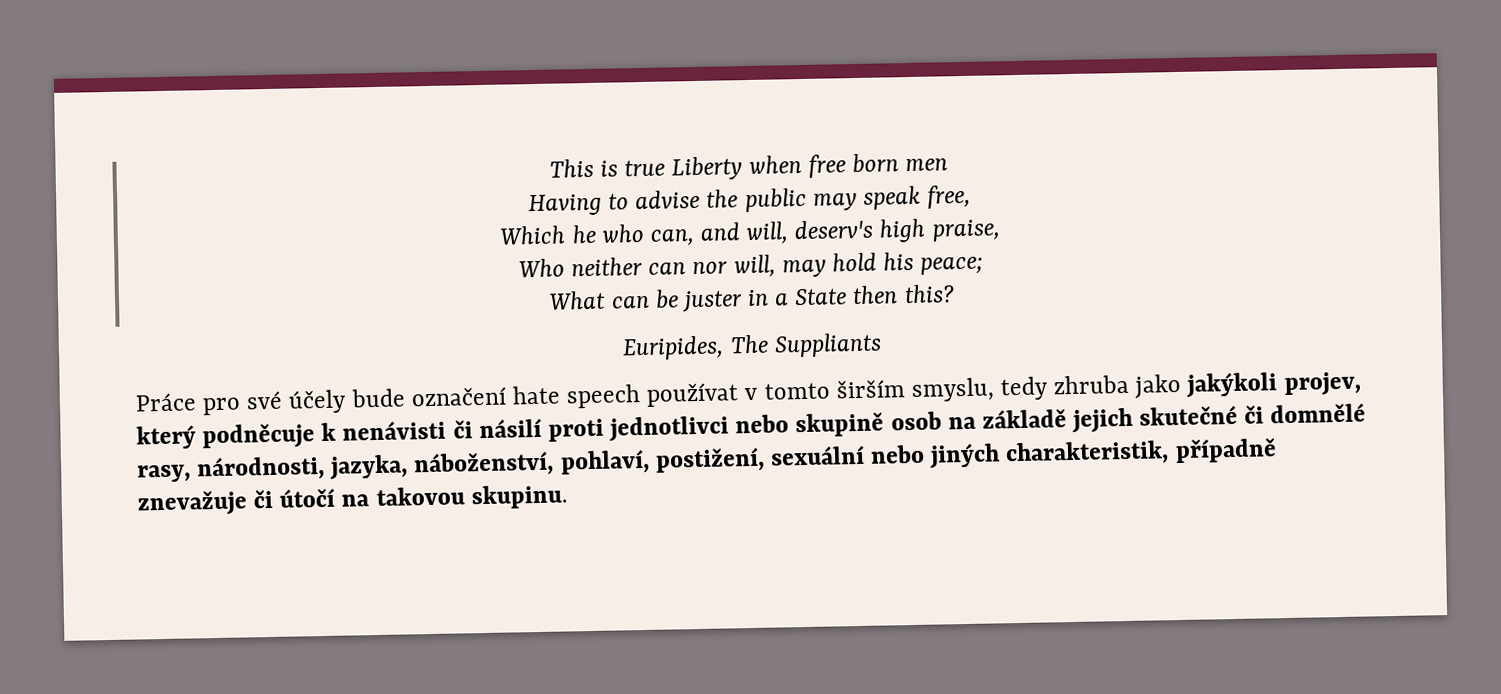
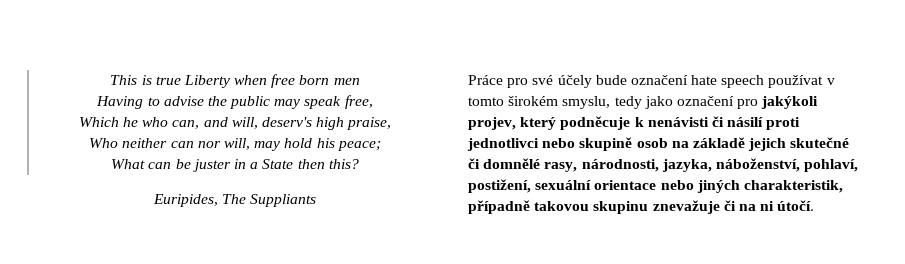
[835,379,905,399] širším -> [508,96,559,106] širokém
[1053,373,1183,399] zhruba jako -> [644,96,759,109] jako označení pro
(865, 455) none -> [594,180,657,190] orientace
[137,484,568,517] znevažuje či útočí na takovou skupinu. -> [534,200,815,214] takovou skupinu znevažuje či na ni útočí.

